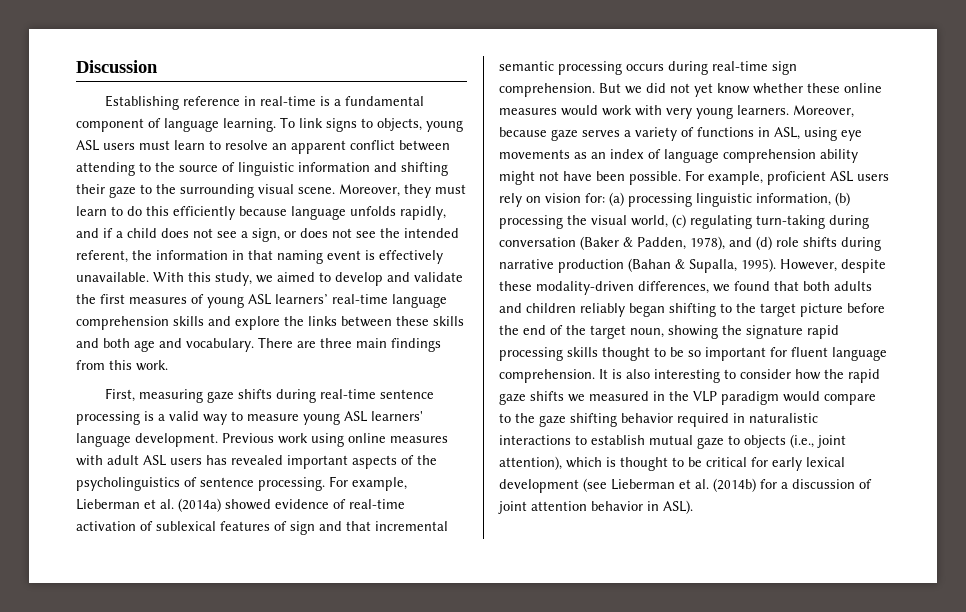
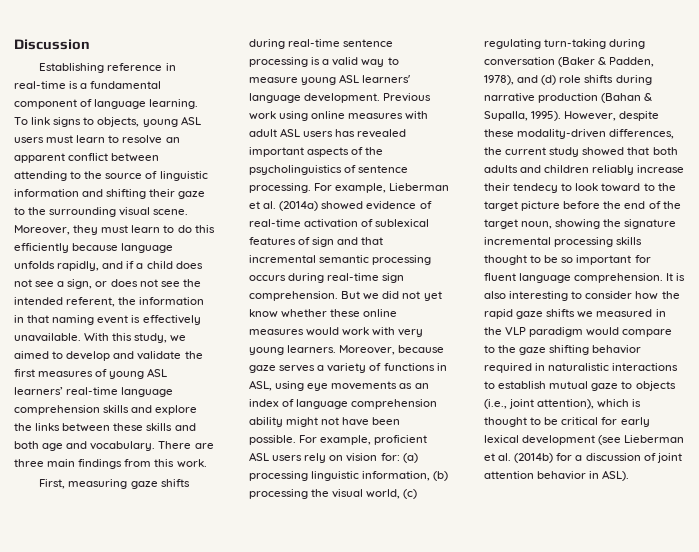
[713,281,770,292] we found -> [484,147,625,157] the current study showed
[629,303,716,317] began shifting -> [637,165,685,173] [484,183,641,193] increase their tendecy to look toward
[807,325,839,339] rapid -> [484,237,551,245] incremental

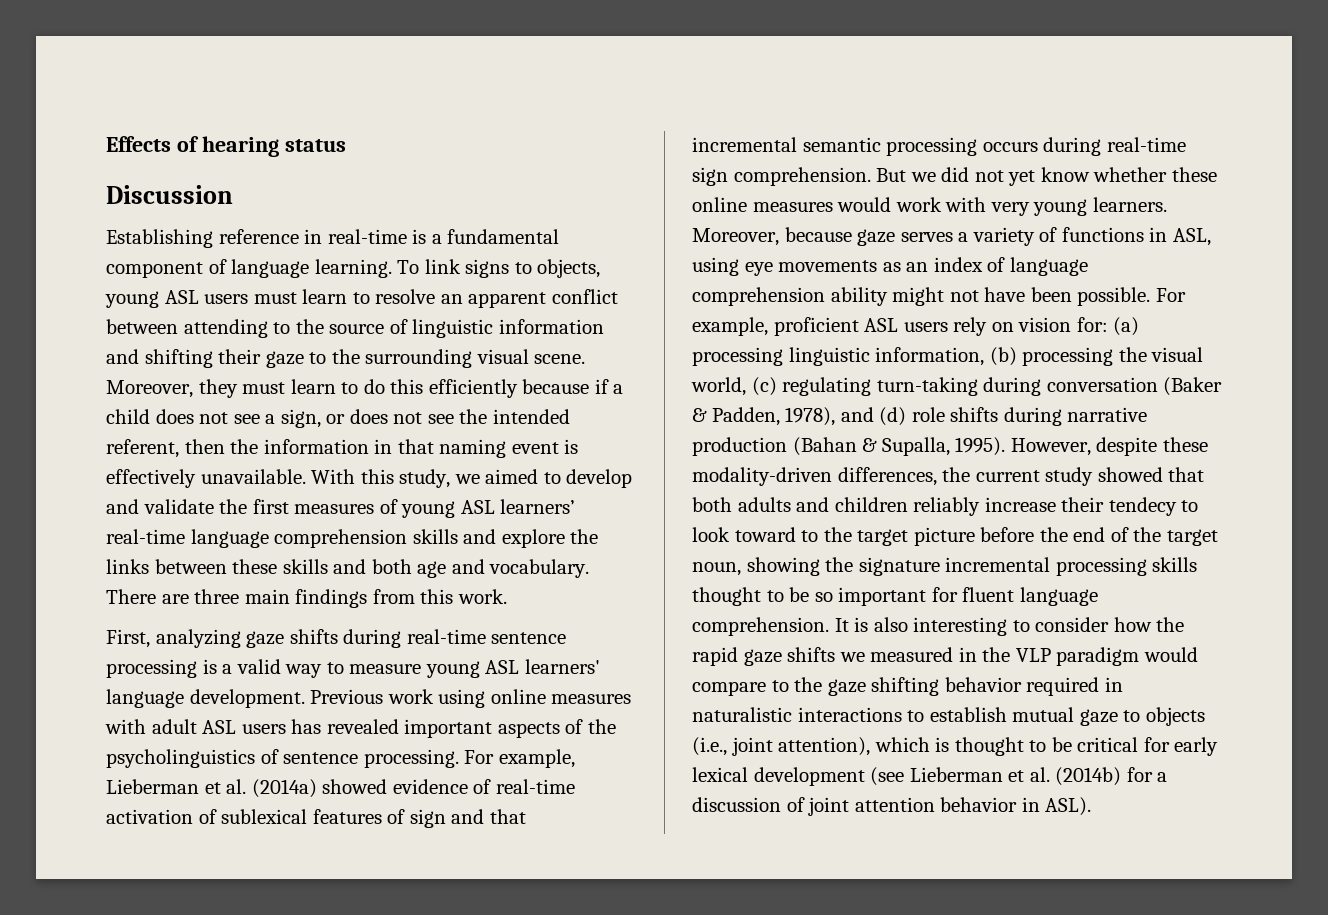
(14, 44) none -> [106,136,346,157] Effects of hearing status //
[121,243,174,253] [14,261,124,271] language unfolds rapidly, and -> (590, 386) none
(116, 302) none -> [184,439,225,454] then
[68,479,128,489] measuring -> [155,629,241,648] analyzing

